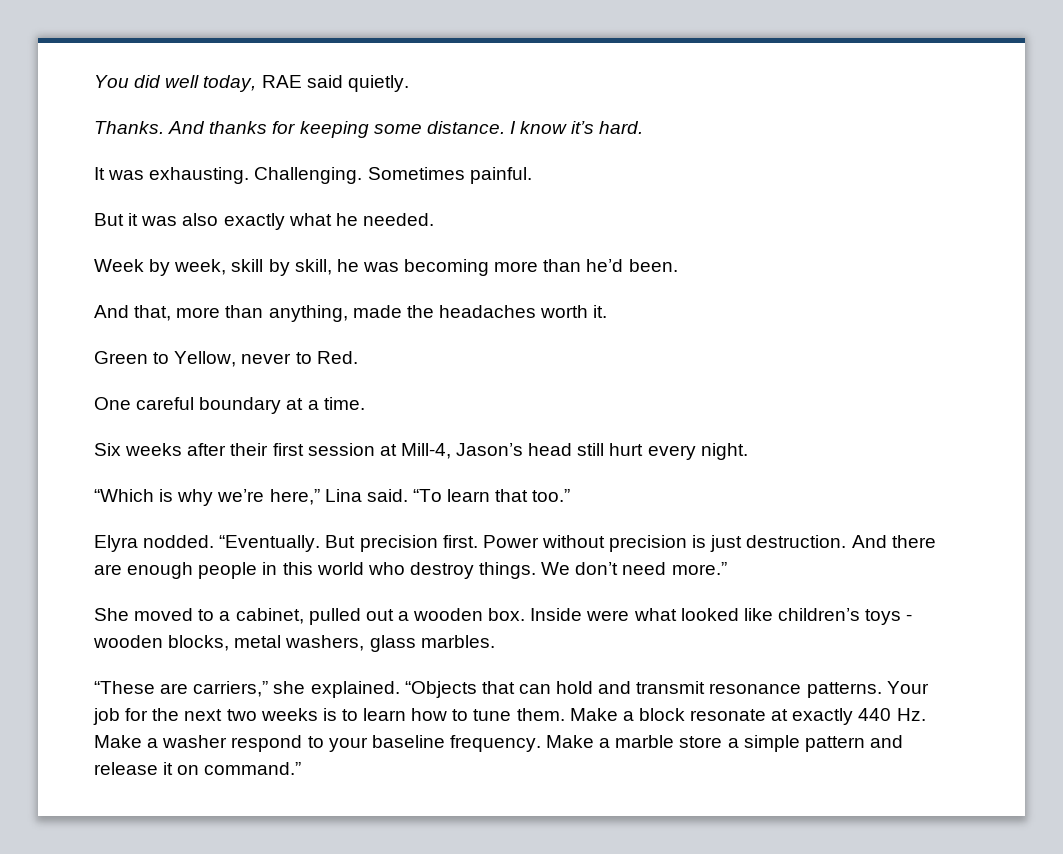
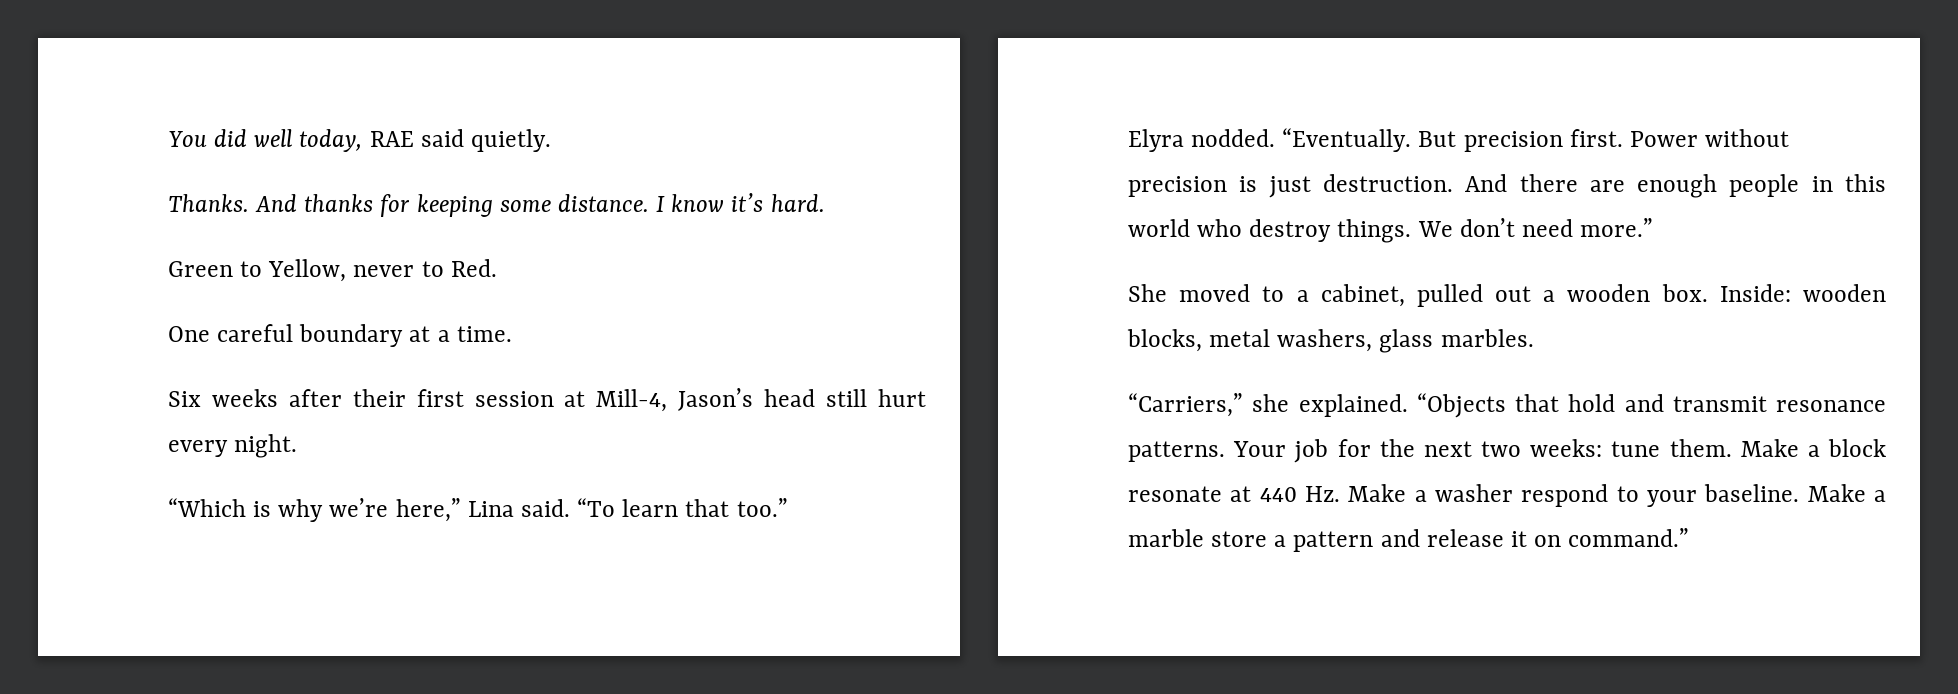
[94,167,532,184] [94,213,434,230] [94,259,678,276] [94,305,608,322] // It was exhausting. Challenging. Sometimes painful. // But it was also exactly what he needed. // Week by week, skill by skill, he was becoming more than he’d been. // And that, more than anything, made the headaches worth it. -> (825, 203) none
[530,608,913,625] Inside were what looked like children’s toys - -> [1719,284,1791,302] Inside:
[94,681,269,697] “These are carriers,” -> [1128,393,1243,417] “Carriers,”
[518,684,551,694] can -> (1559, 403) none
[260,708,469,721] weeks is to learn how to -> [1530,439,1603,457] weeks:
[792,708,854,725] exactly -> (1252, 494) none
[371,735,541,752] baseline frequency. -> [1704,484,1800,502] baseline.
[743,735,800,752] simple -> (1287, 541) none

